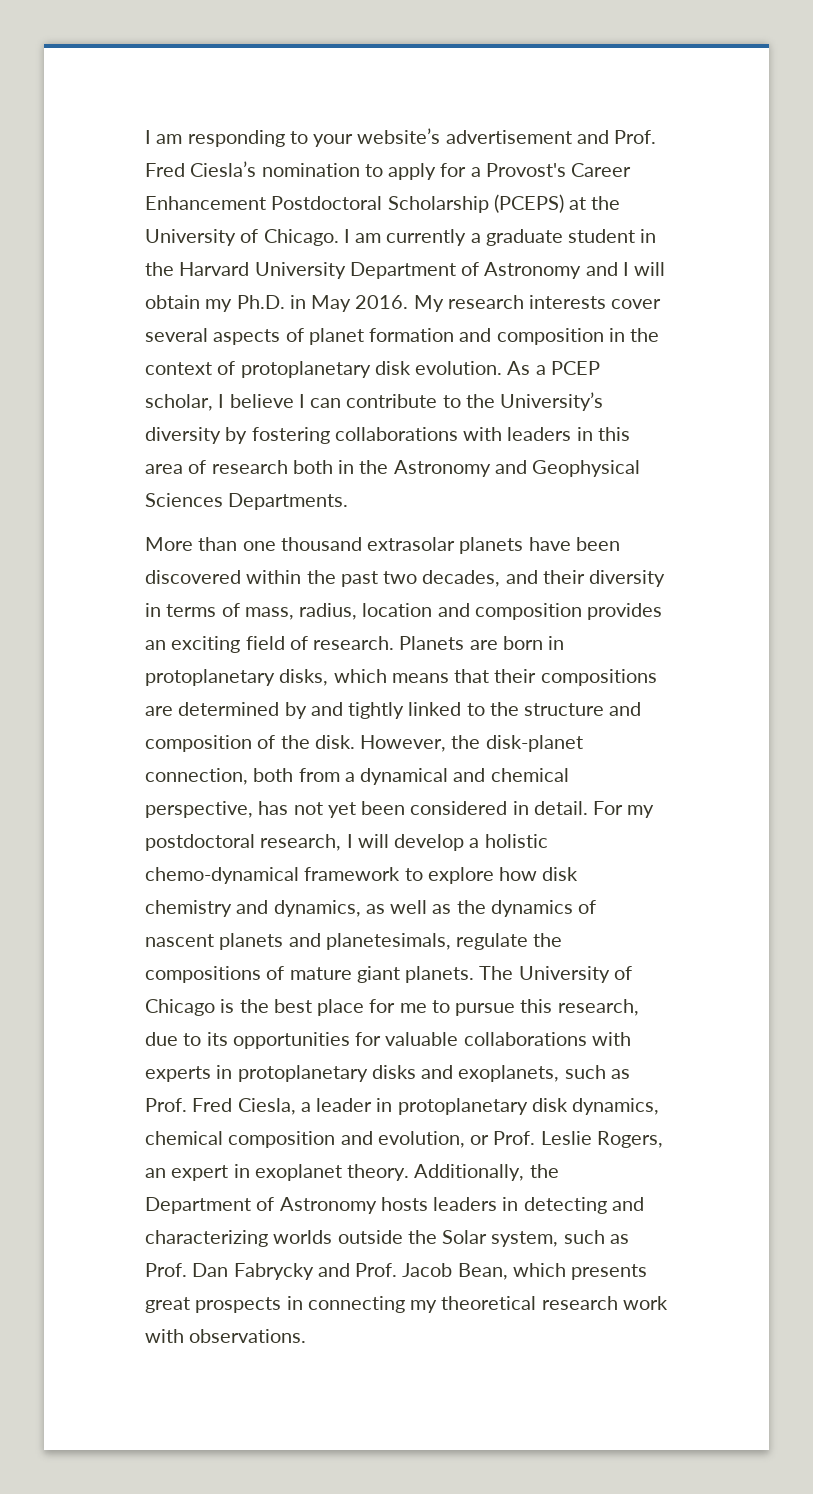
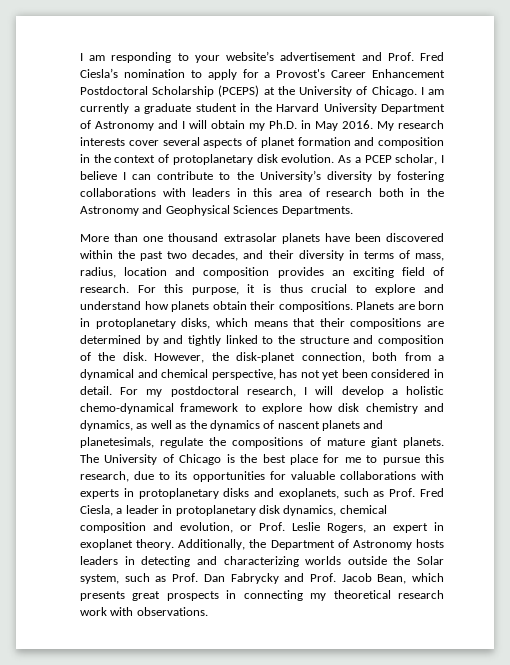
(395, 643) none -> [137,284,444,295] [80,301,353,312] For this purpose, it is thus crucial to explore and understand how planets obtain their compositions.

